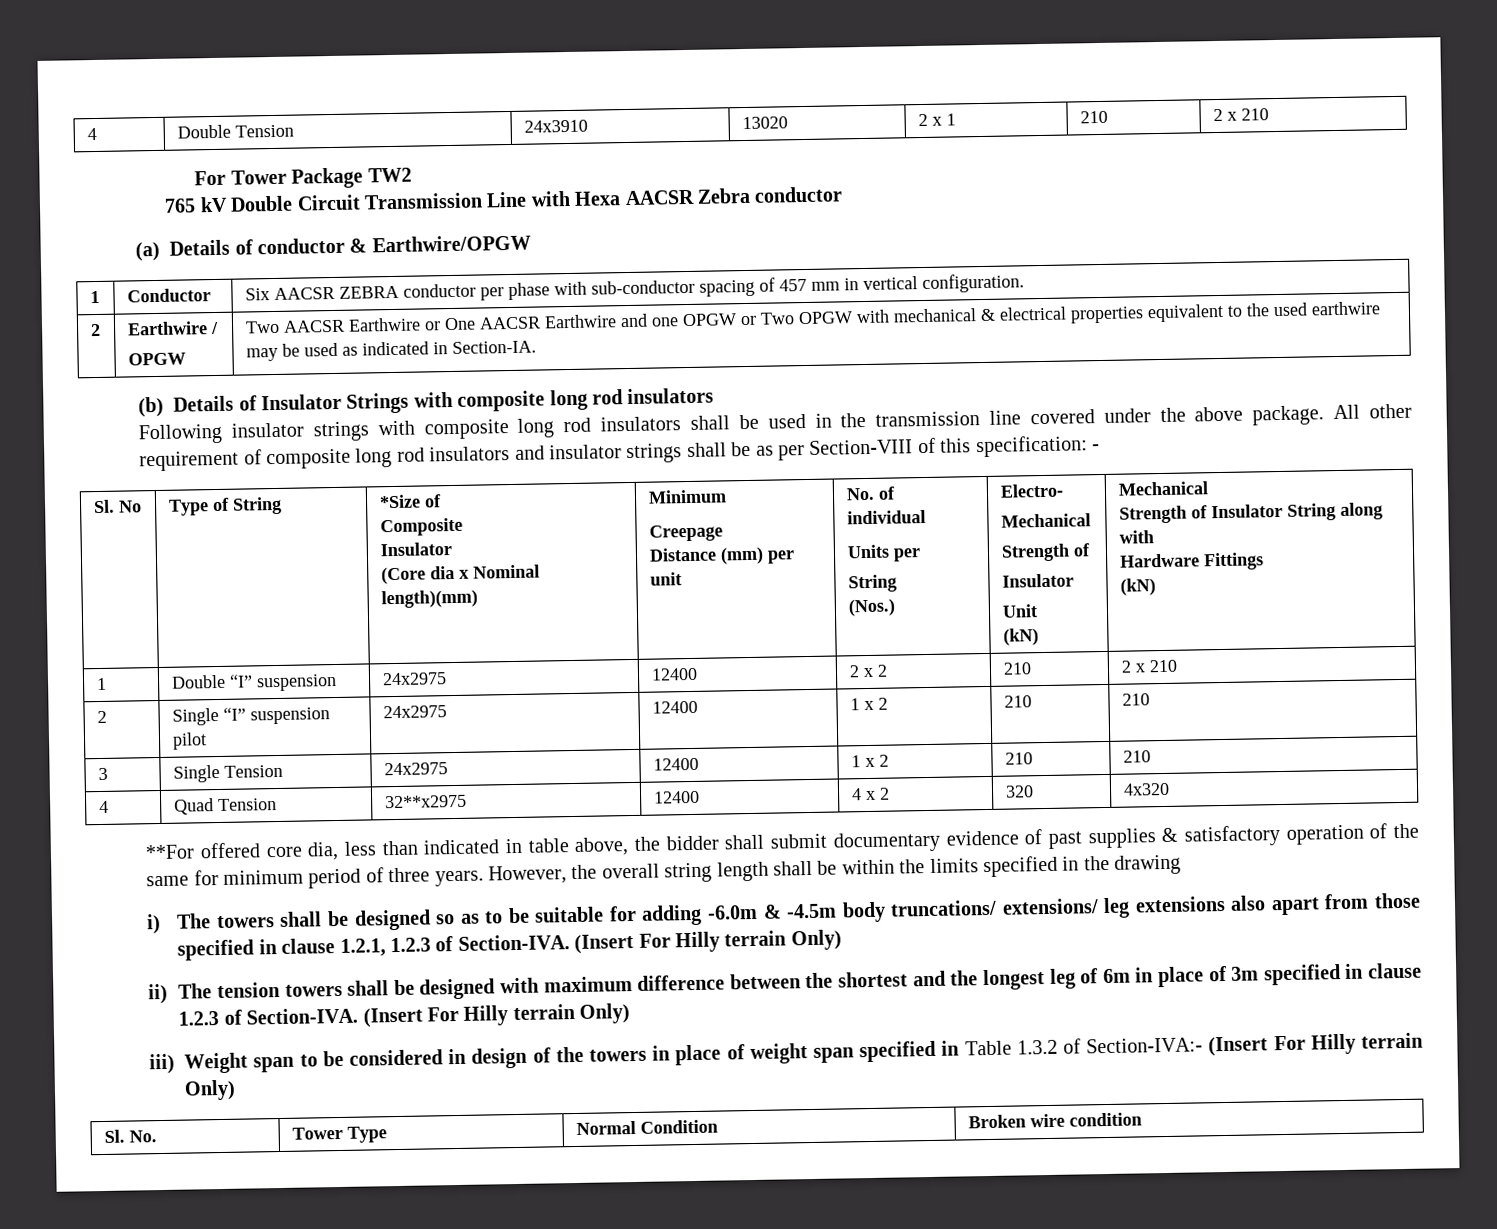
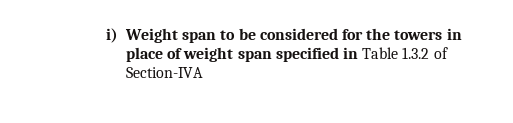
[86,127,97,141] [176,124,294,139] [523,119,588,133] [741,116,788,130] [917,113,956,127] [1079,110,1108,124] [1212,108,1269,122] [194,167,412,189] [164,186,844,213] [135,234,531,262] [89,290,100,304] [126,288,211,303] [244,273,1025,301] [89,323,101,337] [126,321,219,336] [127,352,186,366] [244,301,1381,334] [245,340,537,362] [138,387,715,418] [138,403,1412,445] [139,435,1101,472] [92,499,142,514] [167,496,282,516] [378,494,442,509] [379,517,463,537] [379,542,452,557] [380,564,540,585] [380,589,478,609] [647,489,727,504] [648,524,723,542] [648,546,795,565] [649,572,682,586] [845,486,896,501] [846,509,926,525] [846,544,921,562] [847,574,897,593] [847,598,896,617] [999,483,1064,498] [1000,513,1091,528] [1000,543,1091,562] [1001,573,1074,588] [1001,604,1038,618] [1002,628,1039,646] [1117,481,1209,496] [1118,502,1383,524] [1118,530,1154,544] [1119,552,1264,571] [1119,578,1156,596] [95,677,107,691] [170,673,337,692] [381,672,447,686] [650,667,698,681] [848,664,888,678] [1002,662,1032,675] [1120,659,1178,673] [96,710,107,724] [171,707,330,726] [171,732,207,750] [382,705,447,719] [651,700,698,714] [849,697,888,711] [1003,695,1032,708] [1121,693,1150,706] [97,767,108,781] [172,764,283,783] [383,762,448,776] [652,757,699,771] [850,754,889,768] [1004,752,1033,765] [1122,750,1151,763] [98,800,109,814] [173,798,277,815] [384,794,467,809] [652,790,700,804] [850,787,890,801] [1004,785,1034,798] [1122,782,1170,796] [145,823,1419,861] [146,854,1182,889] [146,892,1421,935] [177,929,842,961] [148,962,1423,1005] [178,1003,631,1028] [149,1053,176,1075] 4 | Double Tension | 24x3910 | 13020 | 2 x 1 | 210 | 2 x 210 // For Tower Package TW2 // 765 kV Double Circuit Transmission Line with Hexa AACSR Zebra conductor // (a) Details of conductor & Earthwire/OPGW // 1 | Conductor | Six AACSR ZEBRA conductor per phase with sub-conductor spacing of 457 mm in vertical configuration. // 2 | Earthwire / // OPGW | Two AACSR Earthwire or One AACSR Earthwire and one OPGW or Two OPGW with mechanical & electrical properties equivalent to the used earthwire may be used as indicated in Section-IA. // (b) Details of Insulator Strings with composite long rod insulators // Following insulator strings with composite long rod insulators shall be used in the transmission line covered under the above package. All other requirement of composite long rod insulators and insulator strings shall be as per Section-VIII of this specification: - // Sl. No | Type of String | *Size of // Composite // Insulator // (Core dia x Nominal length)(mm) | Minimum // Creepage // Distance (mm) per unit | No. of individual // Units per // String // (Nos.) | Electro- // Mechanical // Strength of // Insulator // Unit // (kN) | Mechanical // Strength of Insulator String along with // Hardware Fittings // (kN) // 1 | Double “I” suspension | 24x2975 | 12400 | 2 x 2 | 210 | 2 x 210 // 2 | Single “I” suspension pilot | 24x2975 | 12400 | 1 x 2 | 210 | 210 // 3 | Single Tension | 24x2975 | 12400 | 1 x 2 | 210 | 210 // 4 | Quad Tension | 32**x2975 | 12400 | 4 x 2 | 320 | 4x320 // **For offered core dia, less than indicated in table above, the bidder shall submit documentary evidence of past supplies & satisfactory operation of the same for minimum period of three years. However, the overall string length shall be within the limits specified in the drawing // i) The towers shall be designed so as to be suitable for adding -6.0m & -4.5m body truncations/ extensions/ leg extensions also apart from those specified in clause 1.2.1, 1.2.3 of Section-IVA. (Insert For Hilly terrain Only) // ii) The tension towers shall be designed with maximum difference between the shortest and the longest leg of 6m in place of 3m specified in clause 1.2.3 of Section-IVA. (Insert For Hilly terrain Only) // iii) -> [106,28,119,43] i)
[448,1047,551,1069] in design of -> [342,29,364,40] for
[1086,1032,1423,1057] [184,1079,237,1101] [103,1129,157,1143] [291,1126,387,1143] [575,1119,718,1135] [967,1112,1142,1129] Section-IVA:- (Insert For Hilly terrain Only) // Sl. No. | Tower Type | Normal Condition | Broken wire condition -> [126,67,204,78] Section-IVA

